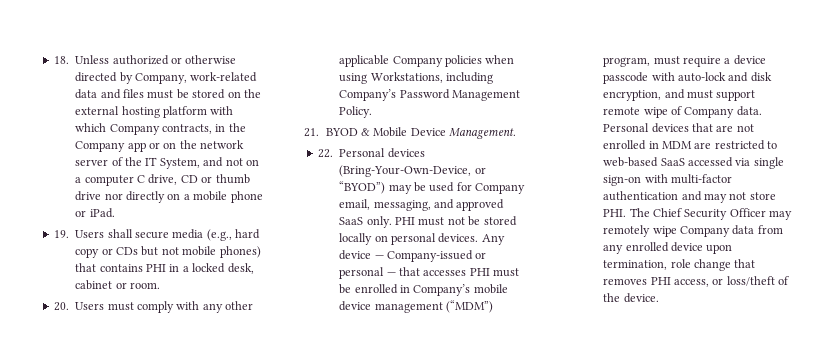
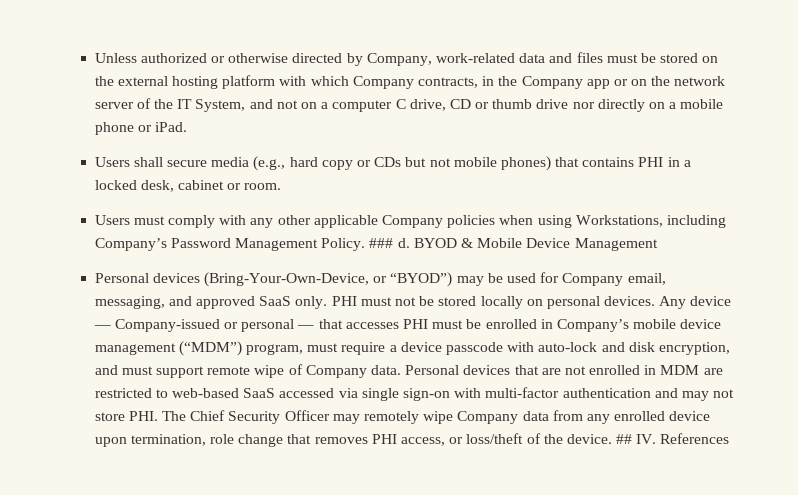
[54,56,70,64] 18. -> (94, 58) none
[54,230,70,238] 19. -> (188, 127) none
[54,302,70,311] 20. -> (282, 186) none
[304,128,320,137] // 21. -> [369,238,410,248] ### d.
[449,128,517,139] [318,149,334,158] Management. // 22. -> [574,238,658,251] Management //
(659, 298) none -> [616,433,730,444] ## IV. References

